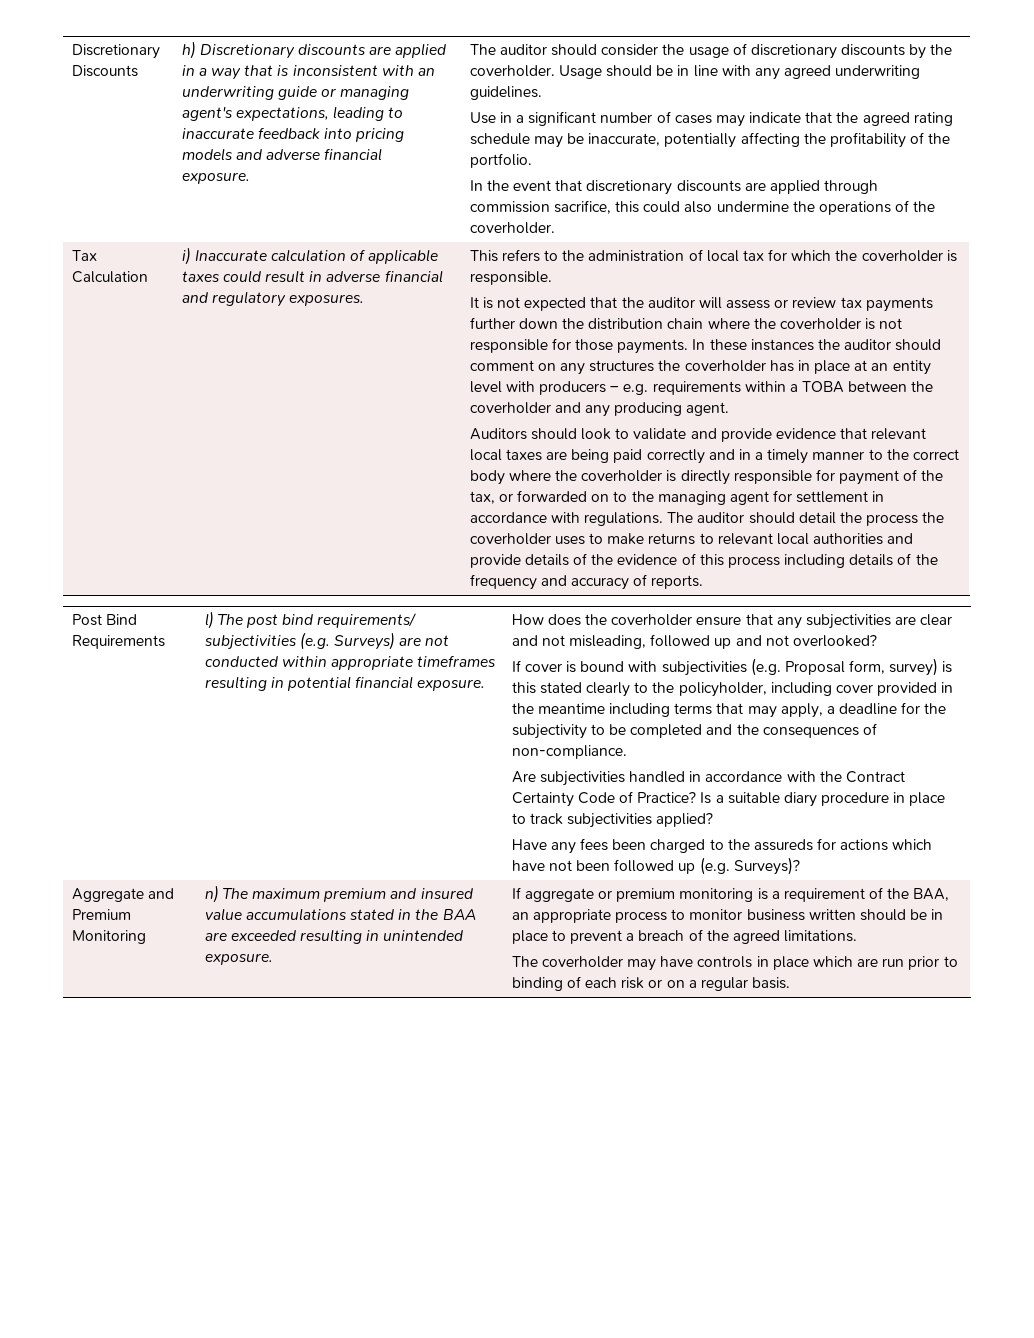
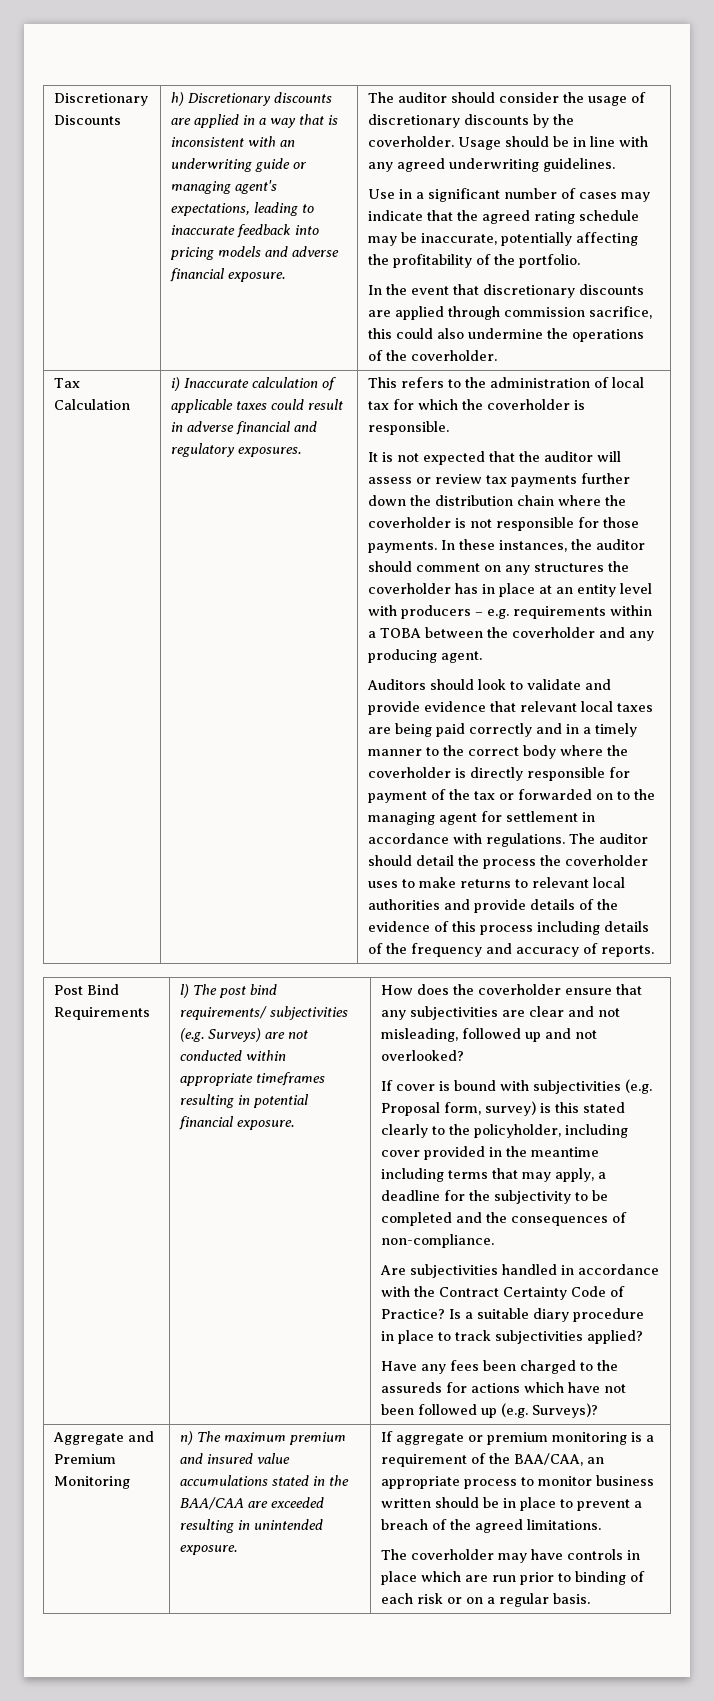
[750,339,814,351] instances -> [499,540,568,552] instances,
[469,491,495,504] tax, -> [474,791,496,800] tax
[442,909,476,920] BAA -> [180,1497,245,1510] BAA/CAA
[913,888,950,901] BAA, -> [514,1453,584,1466] BAA/CAA,

